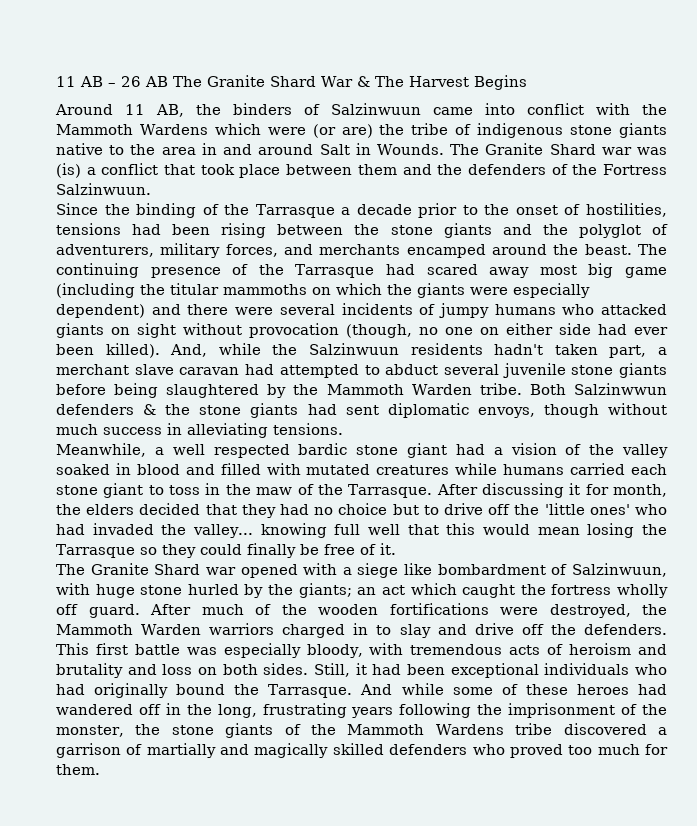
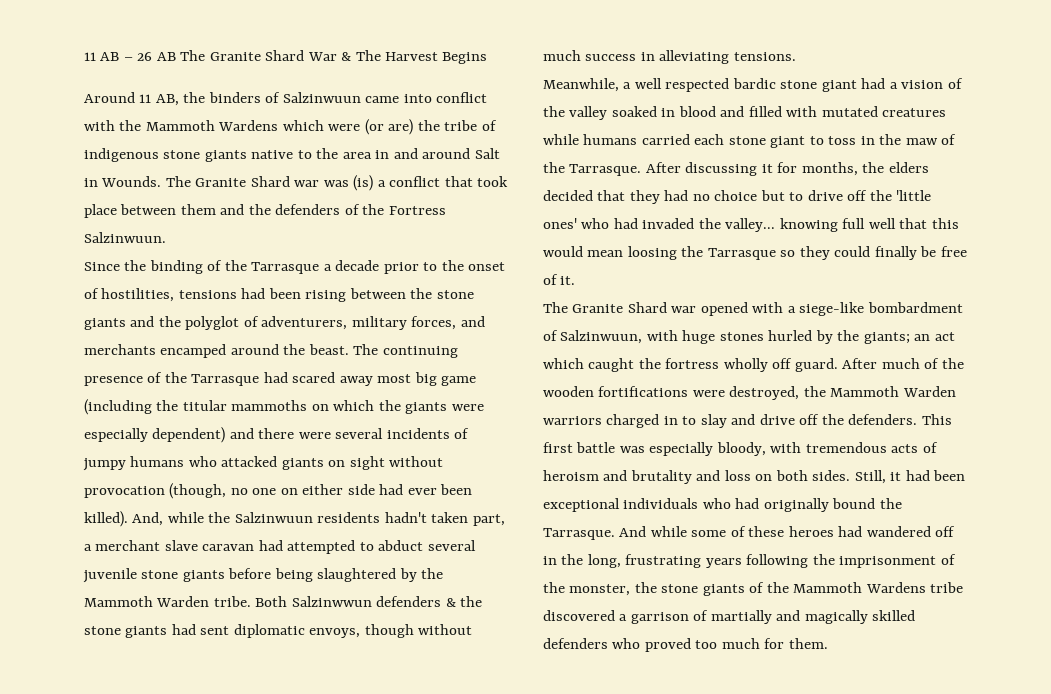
[613,484,667,497] month, -> [801,162,858,176] months,
[587,523,635,538] losing -> [627,246,677,260] loosing
[357,563,433,578] siege like -> [799,302,865,316] siege-like
[140,585,183,595] stone -> [719,332,764,341] stones

